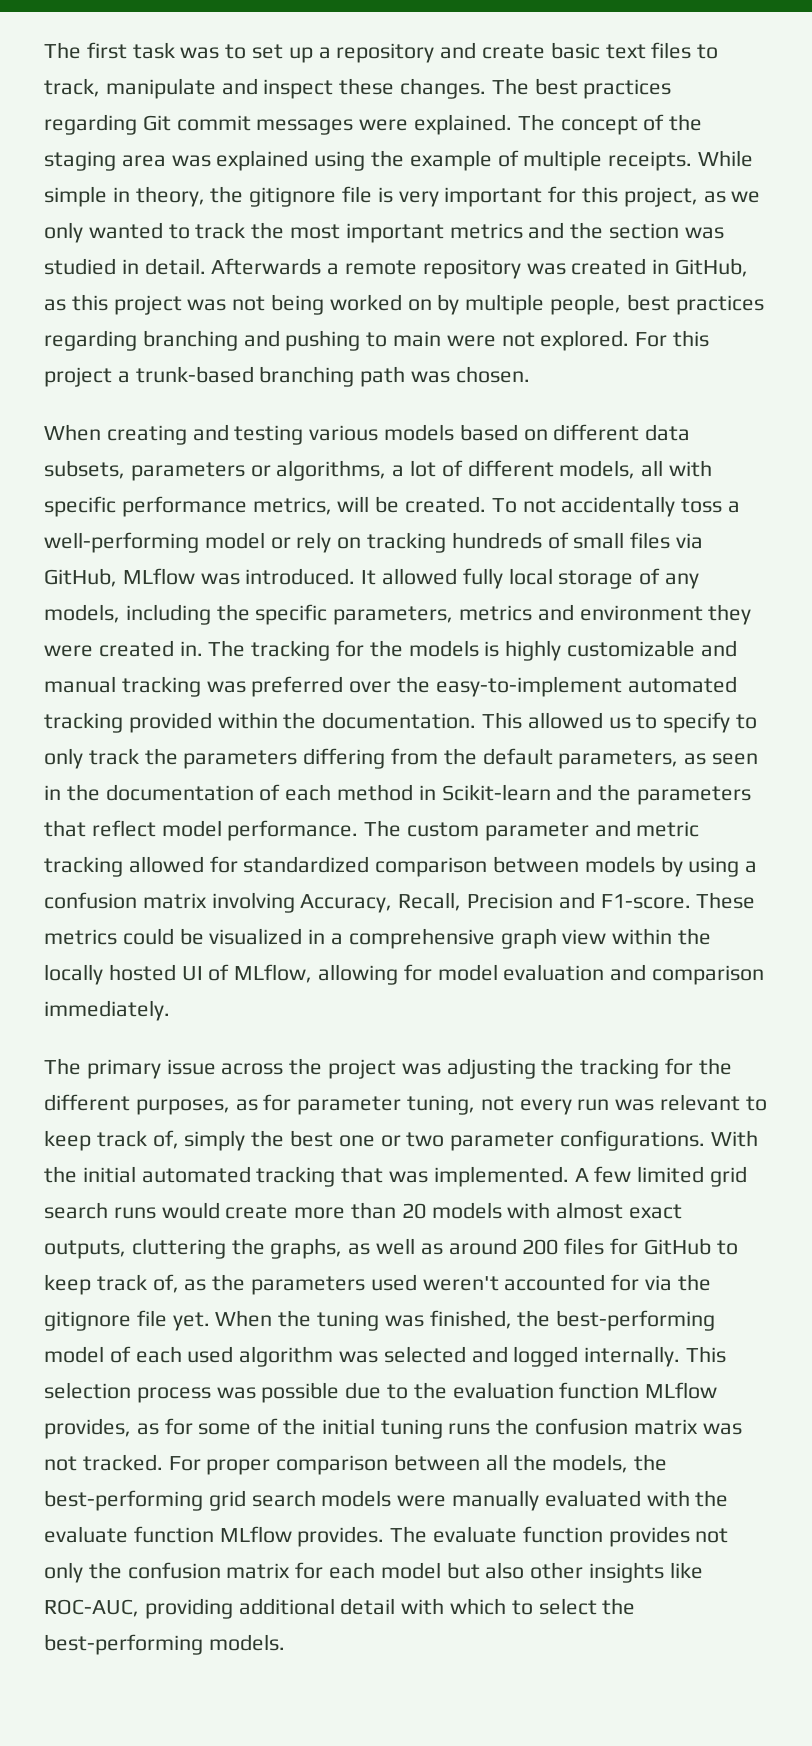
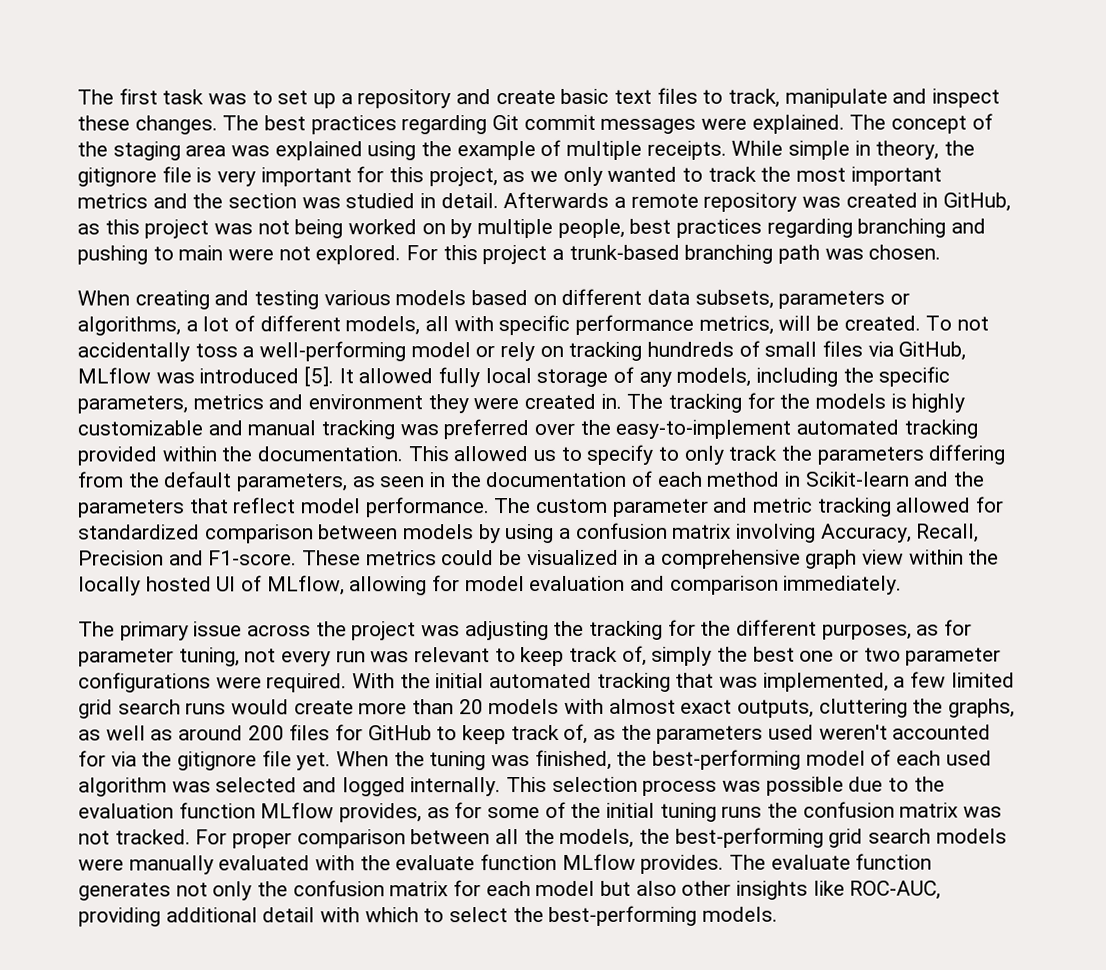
[245,568,356,585] introduced. -> [199,366,335,387] introduced [5].
[560,1130,706,1151] configurations. -> [78,672,348,693] configurations were required.
[433,1166,589,1187] implemented. A -> [762,672,906,692] implemented, a
[608,1526,690,1547] provides -> [78,882,171,901] generates

